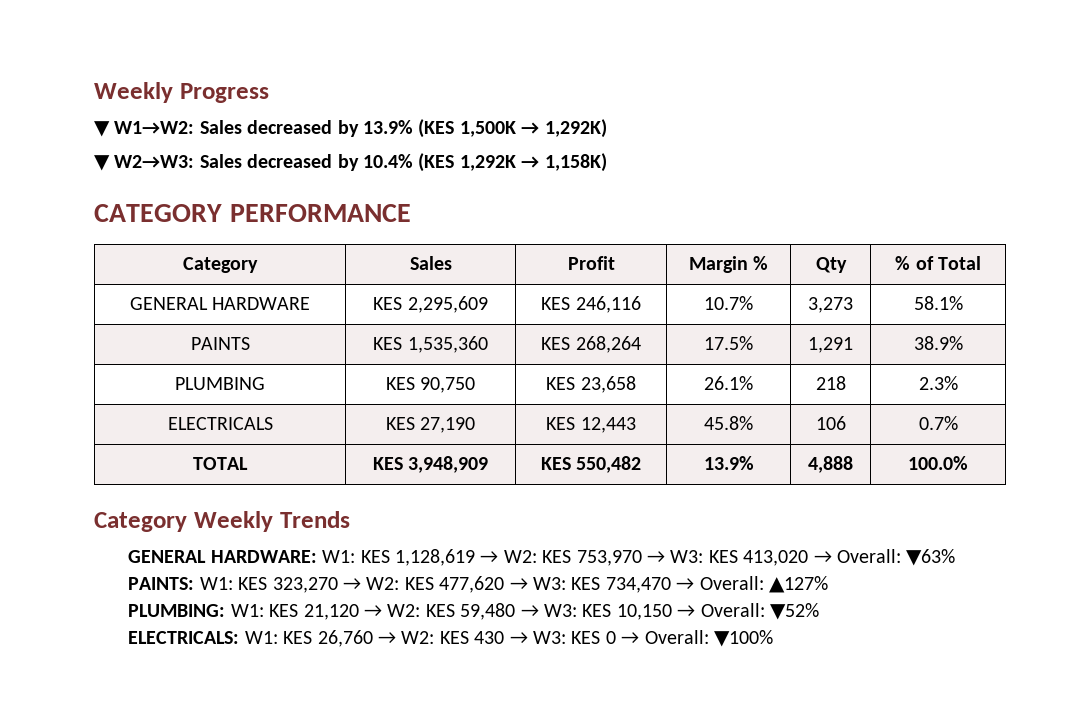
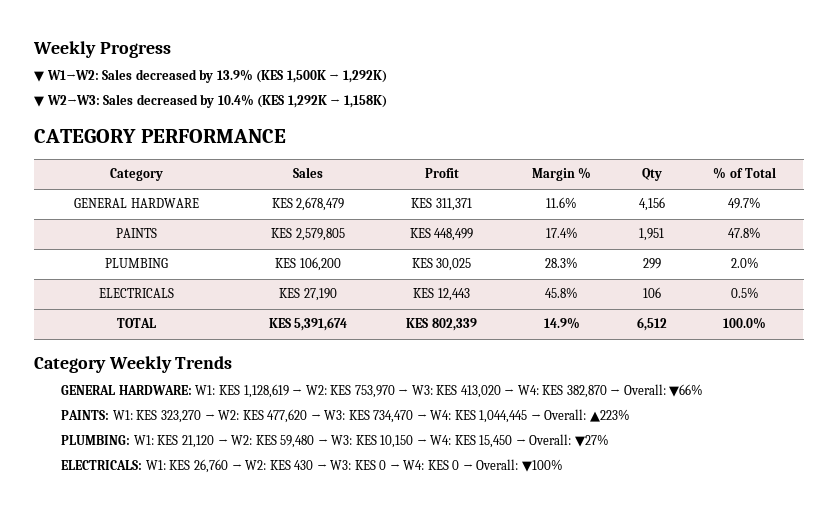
[407,296,488,313] [541,296,641,313] [704,296,753,310] [808,297,853,313] [913,296,963,310] 2,295,609 | KES 246,116 | 10.7% | 3,273 | 58.1% -> [296,197,345,211] [411,198,472,211] [546,197,577,208] [638,197,665,211] [728,197,761,209] 2,678,479 | KES 311,371 | 11.6% | 4,156 | 49.7%
[407,336,488,353] [541,336,641,353] [704,336,753,350] [808,337,853,353] [913,336,963,350] 1,535,360 | KES 268,264 | 17.5% | 1,291 | 38.9% -> [295,228,345,241] [409,228,474,241] [545,227,578,238] [639,228,664,241] [728,227,761,238] 2,579,805 | KES 448,499 | 17.4% | 1,951 | 47.8%
[420,377,476,393] [546,376,636,393] [704,376,753,390] [815,376,846,390] [918,376,958,390] 90,750 | KES 23,658 | 26.1% | 218 | 2.3% -> [299,257,341,271] [411,258,472,271] [545,257,578,268] [642,258,661,269] [730,257,759,268] 106,200 | KES 30,025 | 28.3% | 299 | 2.0%
[918,416,958,430] 0.7% -> [730,287,759,298] 0.5%
[408,456,489,473] [540,456,642,473] [703,456,754,470] [808,456,853,473] 3,948,909 | KES 550,482 | 13.9% | 4,888 -> [294,317,348,331] [406,318,477,331] [543,317,580,329] [636,317,667,331] 5,391,674 | KES 802,339 | 14.9% | 6,512
[837,549,956,566] Overall: ▼63% -> [517,384,704,398] W4: KES 382,870 → Overall: ▼66%
[699,576,829,593] Overall: ▲127% -> [430,409,630,423] W4: KES 1,044,445 → Overall: ▲223%
[700,603,820,620] Overall: ▼52% -> [430,434,609,448] W4: KES 15,450 → Overall: ▼27%
(640, 638) none -> [403,460,473,470] W4: KES 0 →

